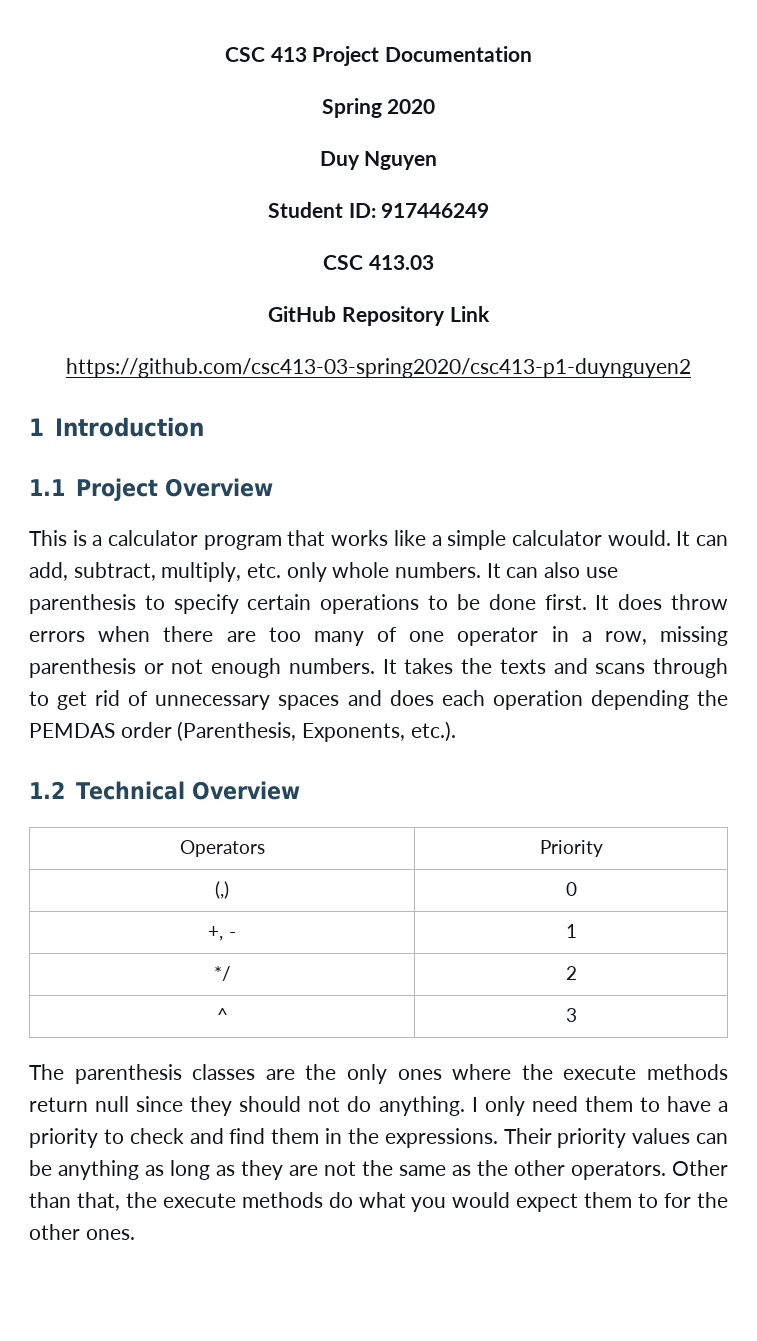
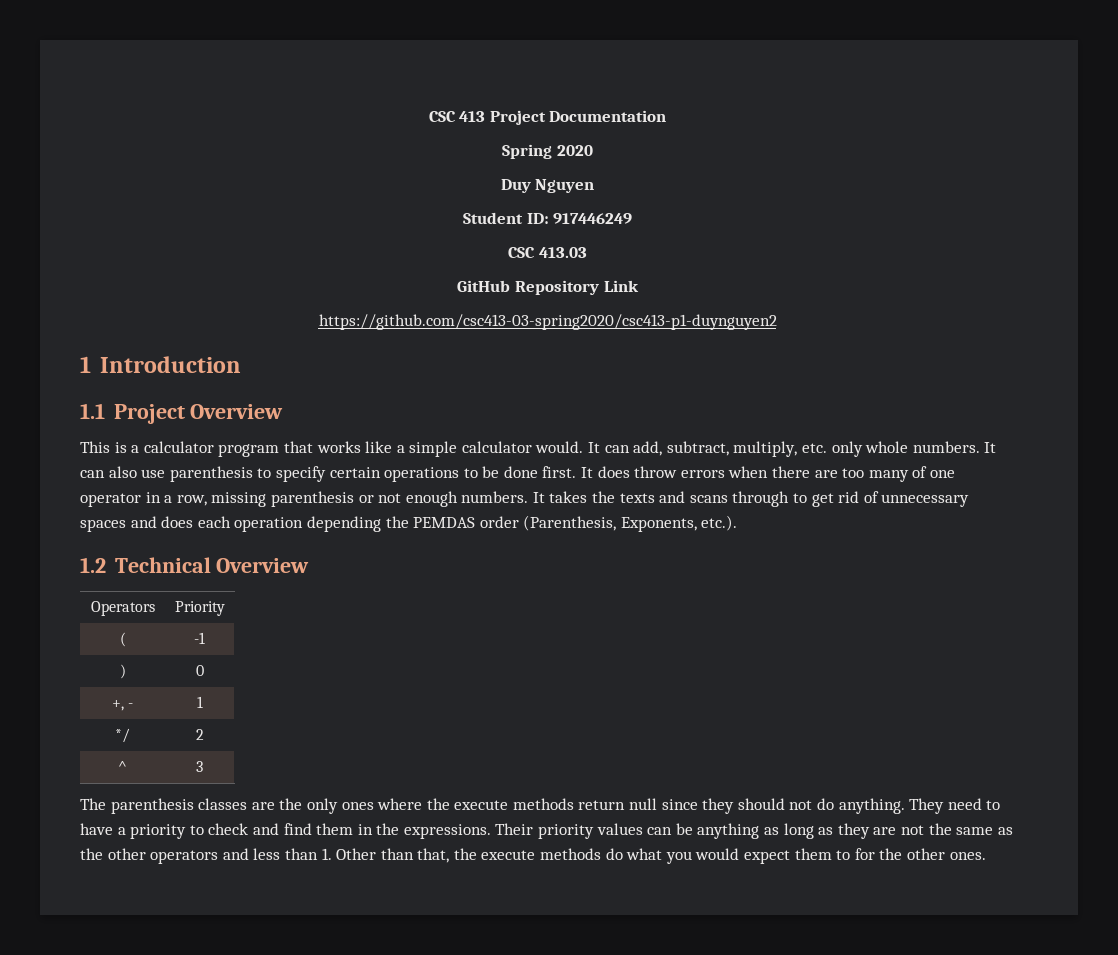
[215,881,229,899] (,) -> [119,632,126,647] [194,632,205,644] [119,664,126,679] ( | -1 // )
[471,1096,633,1116] I only need them -> [909,798,982,814] They need
[571,1161,666,1180] operators. -> [150,848,332,864] operators and less than 1.

